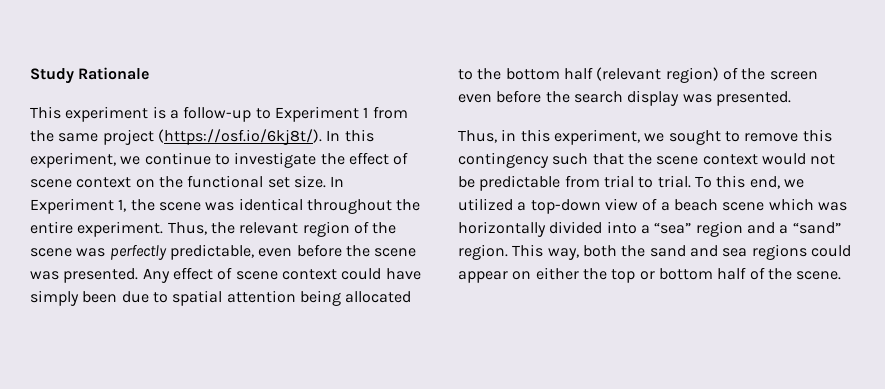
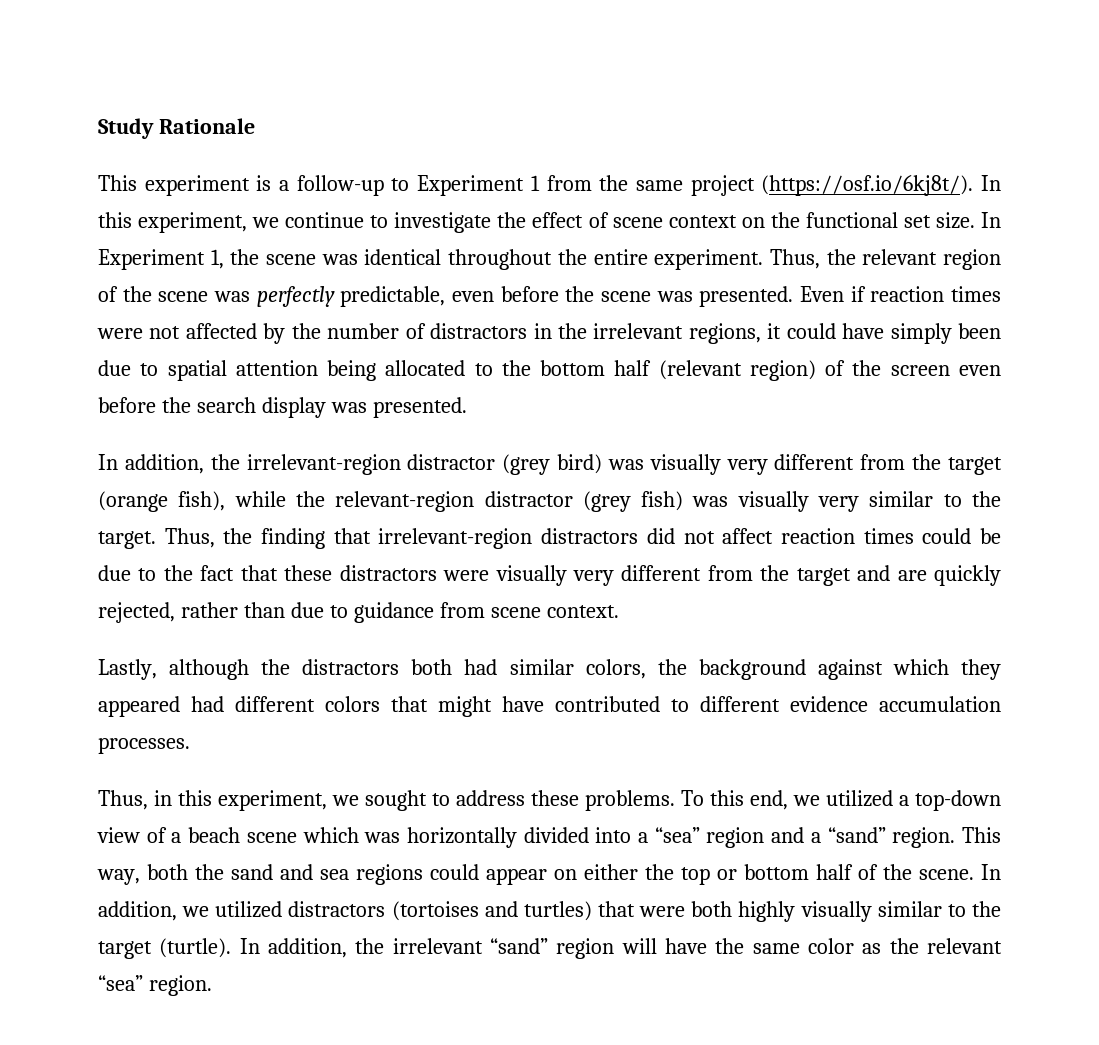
[142,267,337,283] Any effect of scene context -> [799,286,1001,302] [97,323,782,344] Even if reaction times were not affected by the number of distractors in the irrelevant regions, it
(791, 98) none -> [98,454,1002,475] [98,491,1001,512] [98,528,1002,549] [98,565,1001,586] [98,602,619,623] [98,659,1002,680] [98,696,1001,717] [98,737,190,754] // In addition, the irrelevant-region distractor (grey bird) was visually very different from the target (orange fish), while the relevant-region distractor (grey fish) was visually very similar to the target. Thus, the finding that irrelevant-region distractors did not affect reaction times could be due to the fact that these distractors were visually very different from the target and are quickly rejected, rather than due to guidance from scene context. // Lastly, although the distractors both had similar colors, the background against which they appeared had different colors that might have contributed to different evidence accumulation processes.
[744,129,832,142] [458,152,836,168] [458,175,691,191] remove this contingency such that the scene context would not be predictable from trial to trial. -> [456,790,675,811] address these problems.
(842, 275) none -> [981,864,1001,880] [98,901,1001,922] [98,938,1003,959] [98,975,212,996] In addition, we utilized distractors (tortoises and turtles) that were both highly visually similar to the target (turtle). In addition, the irrelevant “sand” region will have the same color as the relevant “sea” region.

